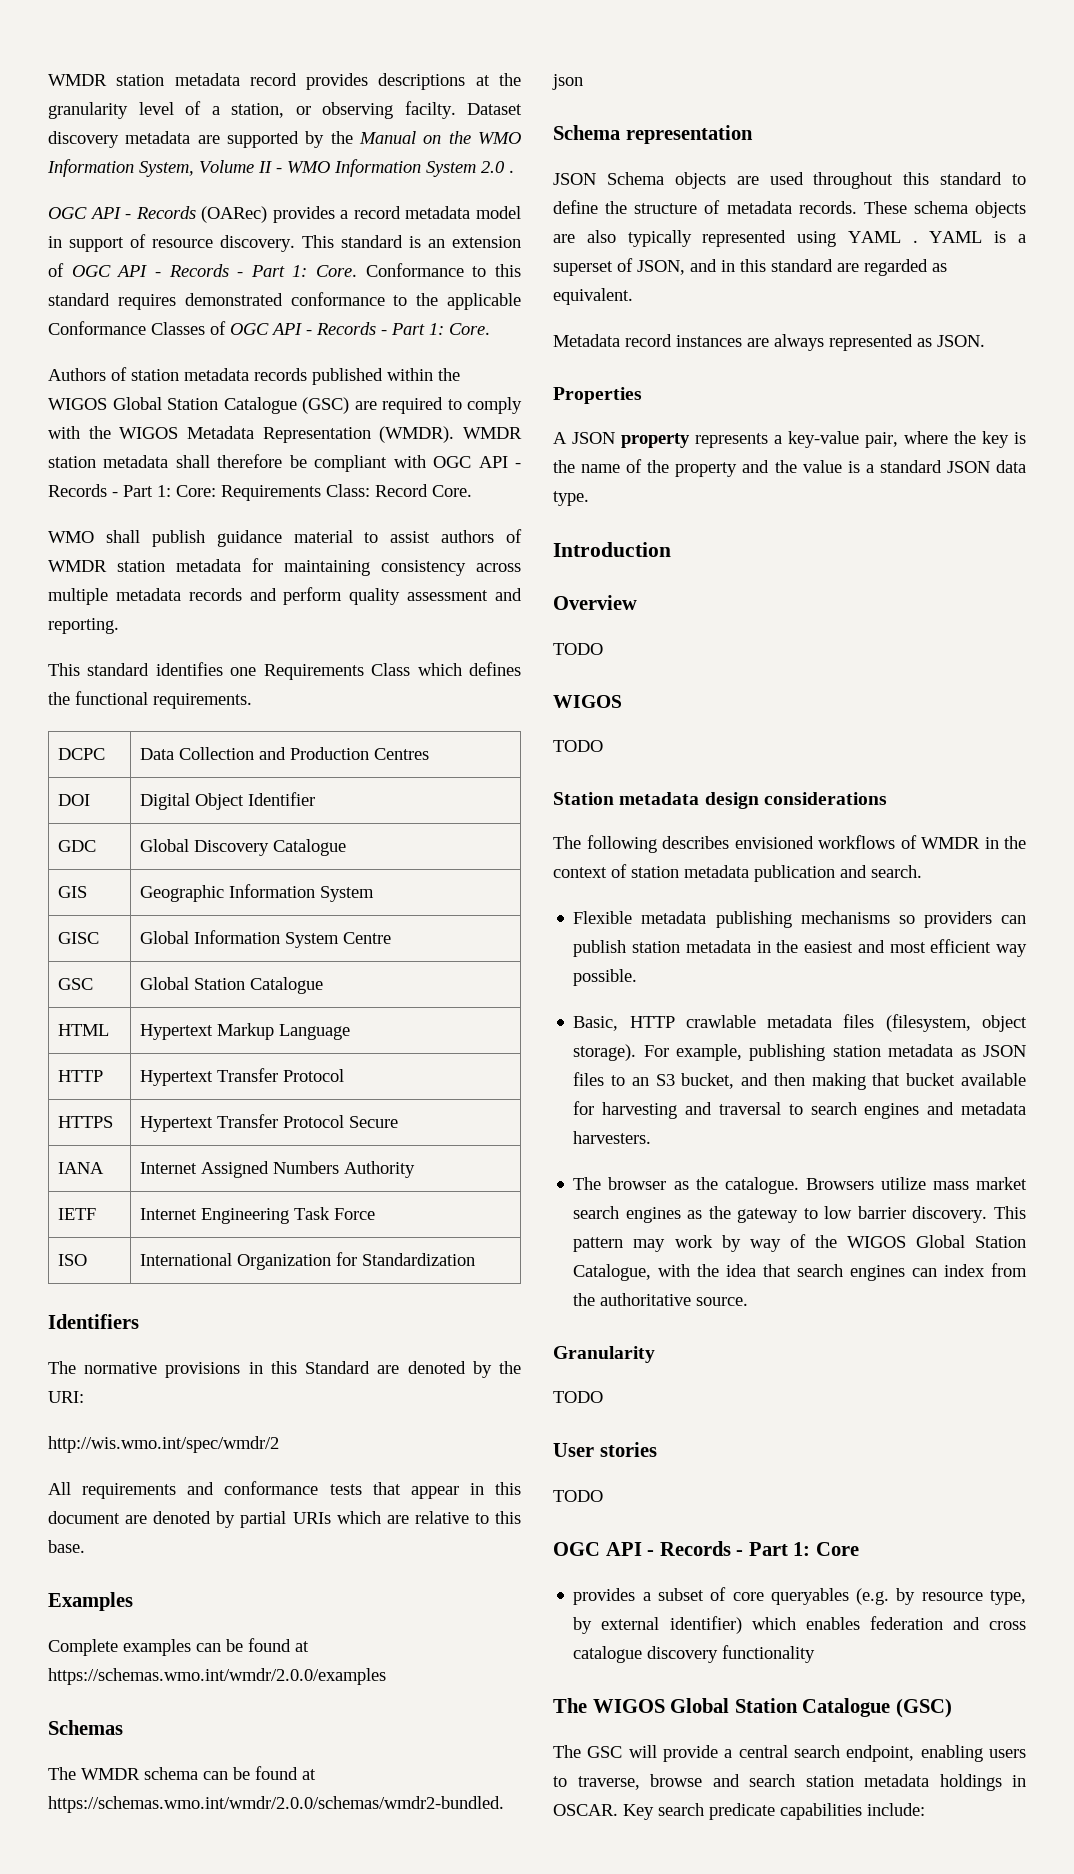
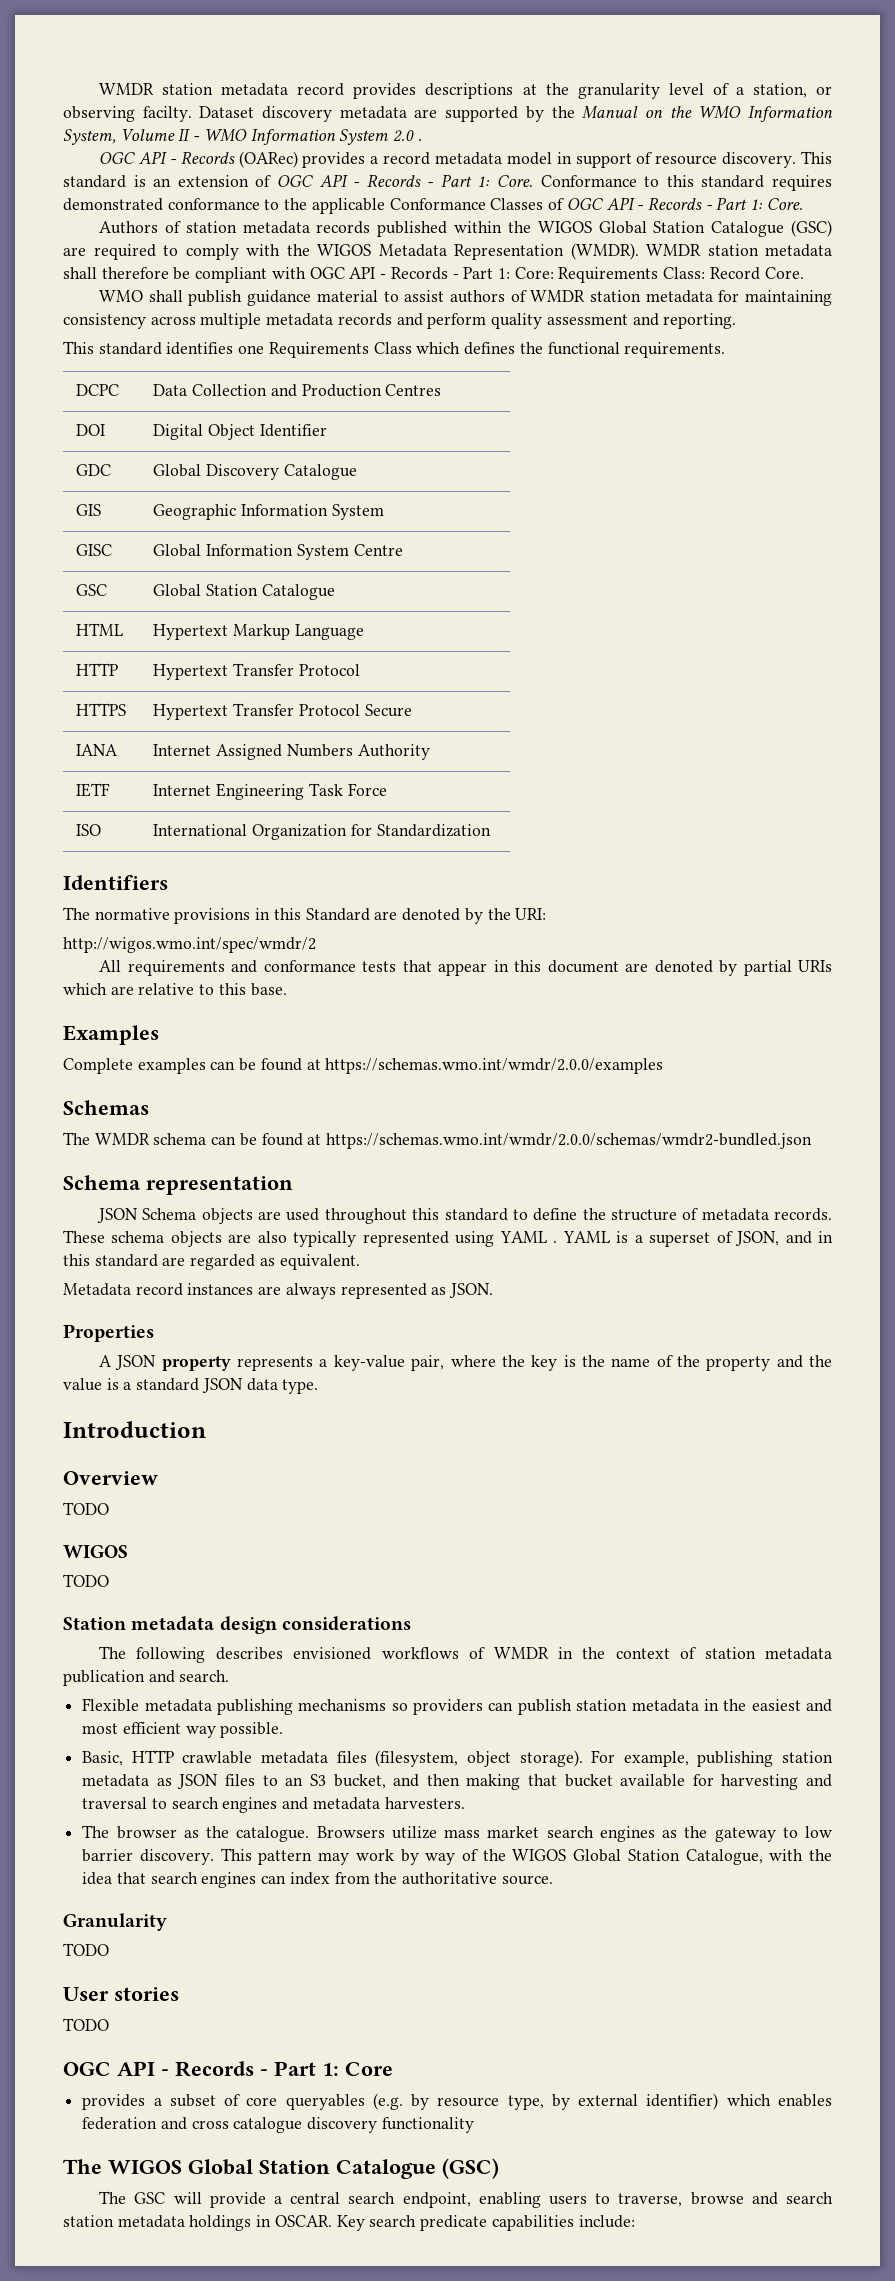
[48,1436,279,1453] http://wis.wmo.int/spec/wmdr/2 -> [63,937,316,953] http://wigos.wmo.int/spec/wmdr/2

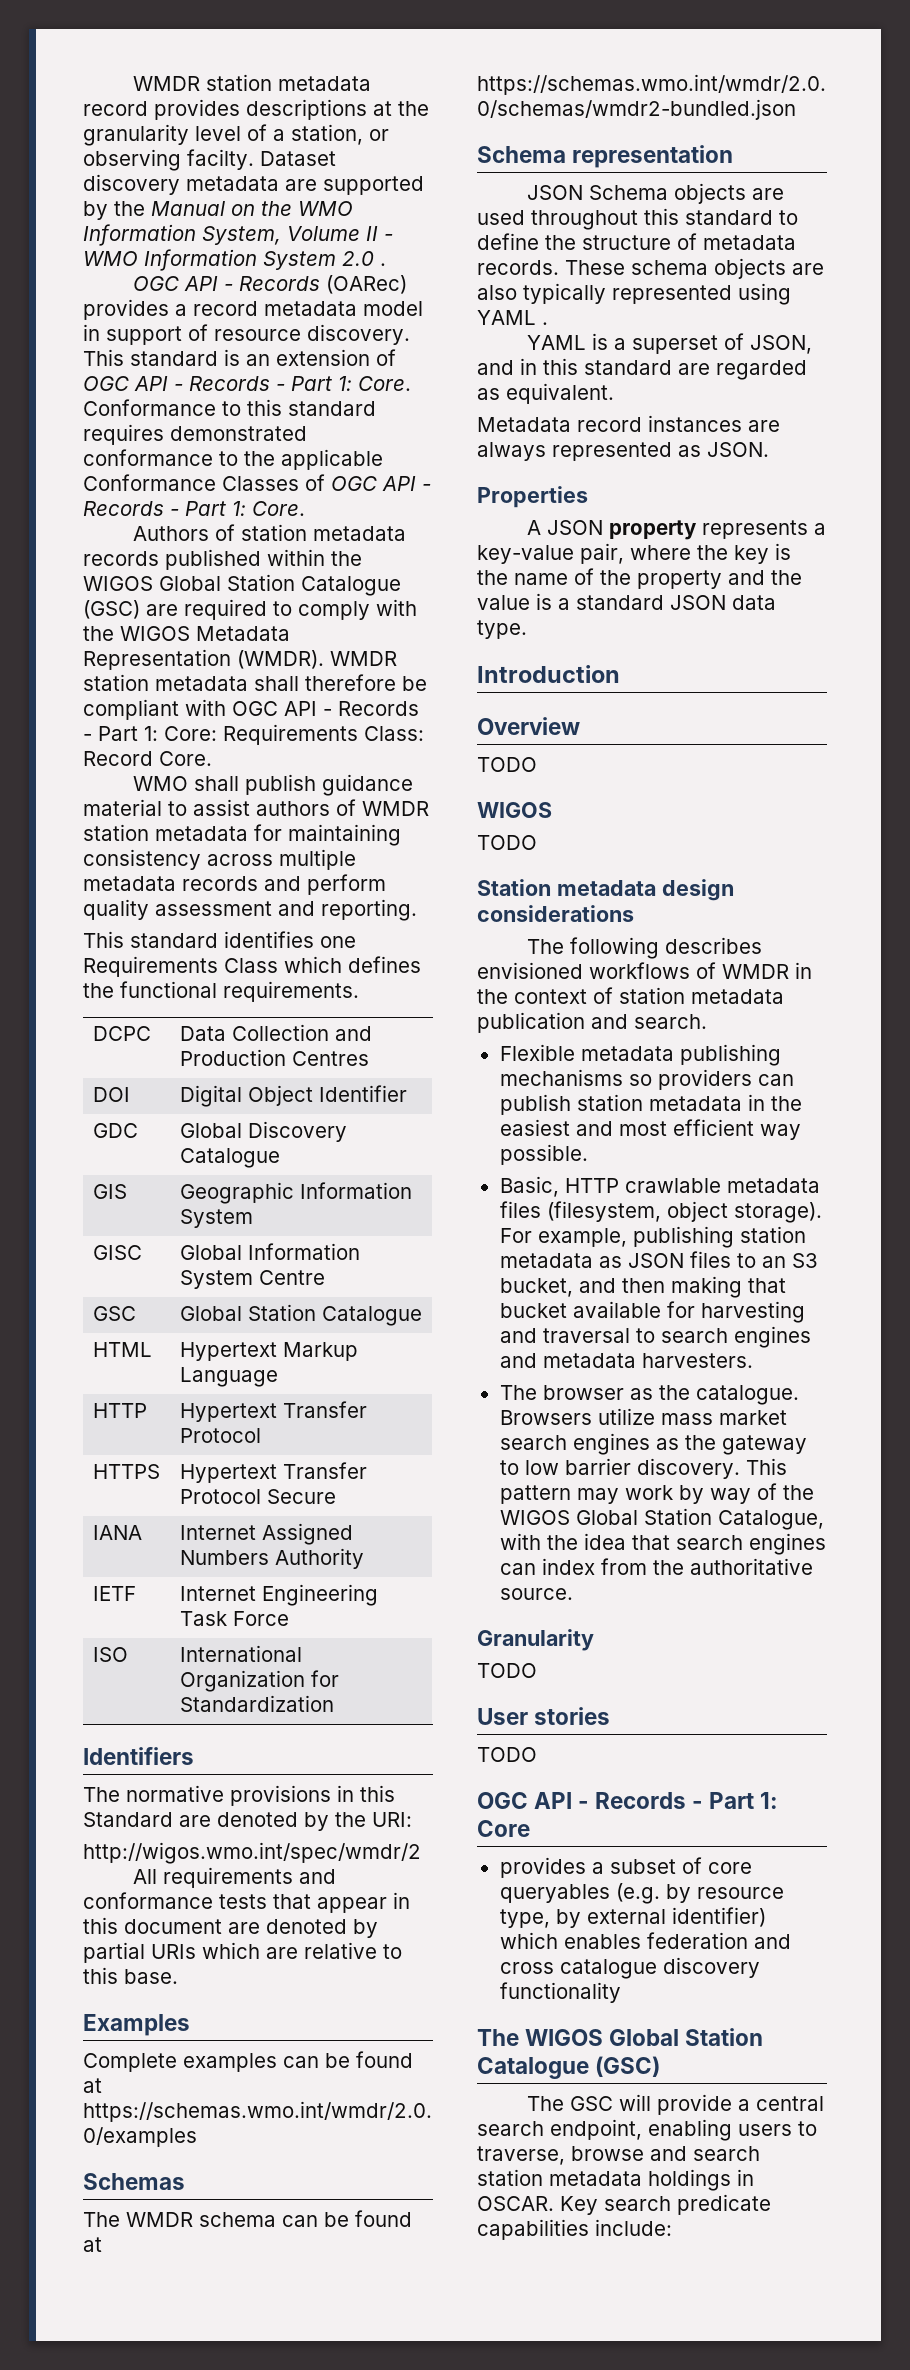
(558, 1242) none -> (548, 323) //

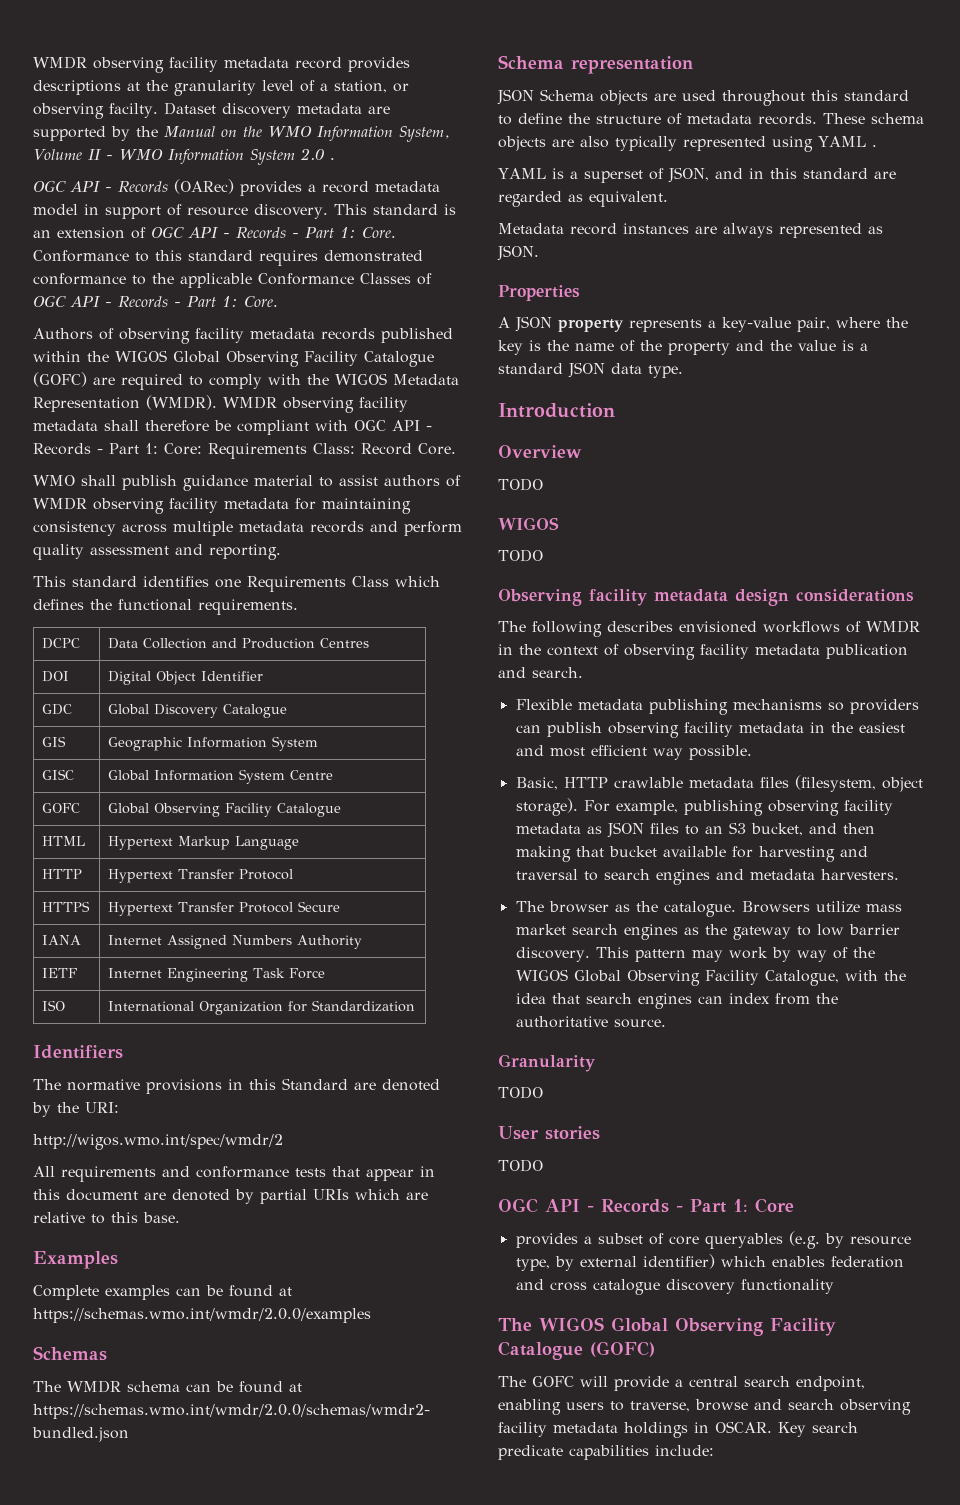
[132,74,272,91] WMDR station -> [33,56,218,73] WMDR observing facility
[240,524,307,541] station -> [119,328,244,344] observing facility
[227,574,401,596] [83,600,140,619] Station Catalogue (GSC) -> [226,351,434,367] [33,372,87,387] Observing Facility Catalogue (GOFC)
[83,674,149,691] station -> [283,397,408,413] observing facility
[83,824,149,841] station -> [93,498,218,514] observing facility
[92,1306,136,1321] [179,1304,316,1321] GSC | Global Station -> [42,803,81,813] [108,803,273,817] GOFC | Global Observing Facility
[477,879,551,896] Station -> [498,589,647,606] Observing facility
[619,987,685,1004] station -> [624,644,749,660] observing facility
[576,1094,643,1111] station -> [607,722,733,738] observing facility
[739,1226,806,1243] station -> [767,800,893,816] observing facility
[643,1508,712,1525] Station -> [626,970,759,986] Observing Facility
[685,2028,764,2046] [477,2056,661,2079] [526,2096,613,2111] Station Catalogue (GSC) // The GSC -> [675,1318,836,1336] [498,1341,655,1360] [498,1376,574,1387] Observing Facility Catalogue (GOFC) // The GOFC
[477,2169,543,2186] station -> [840,1399,911,1415] [498,1422,547,1437] observing facility

